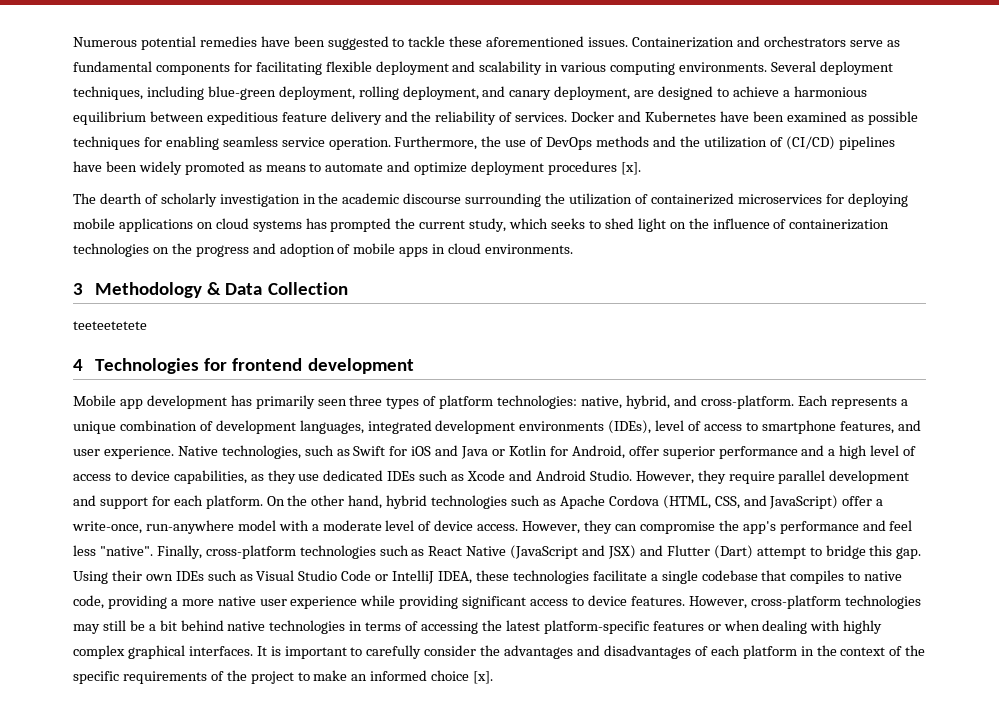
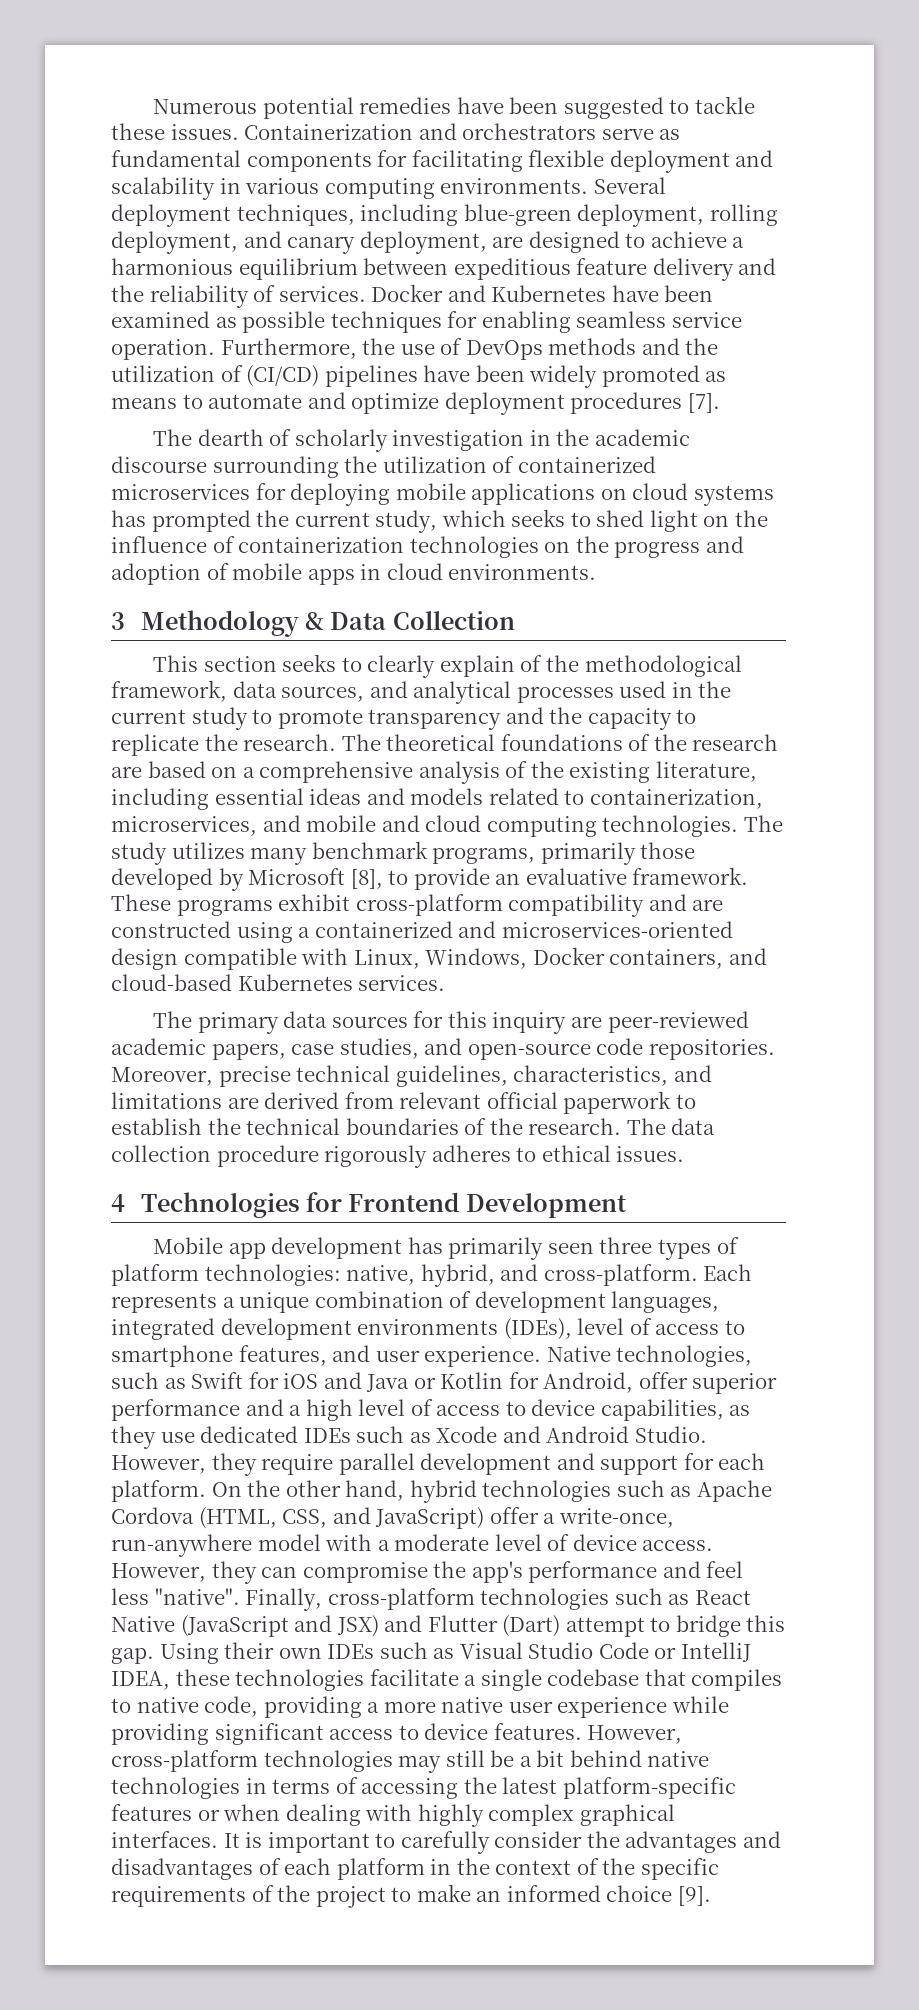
[486,36,585,47] aforementioned -> (165, 131) none
[620,162,641,175] [x]. -> [687,393,720,413] [7].
[73,321,147,330] teeteetetete -> [153,654,742,678] [111,680,732,704] [111,707,697,730] [111,734,779,756] [111,761,757,784] [111,788,763,810] [111,815,783,837] [111,841,696,865] [111,867,749,891] [111,894,724,917] [111,921,733,943] [111,947,767,970] [111,974,446,991] [153,1011,749,1034] [111,1038,775,1060] [111,1065,712,1087] [111,1091,696,1114] [111,1118,716,1135] [111,1145,685,1168] This section seeks to clearly explain of the methodological framework, data sources, and analytical processes used in the current study to promote transparency and the capacity to replicate the research. The theoretical foundations of the research are based on a comprehensive analysis of the existing literature, including essential ideas and models related to containerization, microservices, and mobile and cloud computing technologies. The study utilizes many benchmark programs, primarily those developed by Microsoft [8], to provide an evaluative framework. These programs exhibit cross-platform compatibility and are constructed using a containerized and microservices-oriented design compatible with Linux, Windows, Docker containers, and cloud-based Kubernetes services. // The primary data sources for this inquiry are peer-reviewed academic papers, case studies, and open-source code repositories. Moreover, precise technical guidelines, characteristics, and limitations are derived from relevant official paperwork to establish the technical boundaries of the research. The data collection procedure rigorously adheres to ethical issues.
[232,358,414,374] frontend development -> [348,1192,627,1218] Frontend Development
[473,671,494,684] [x]. -> [677,1886,711,1906] [9].

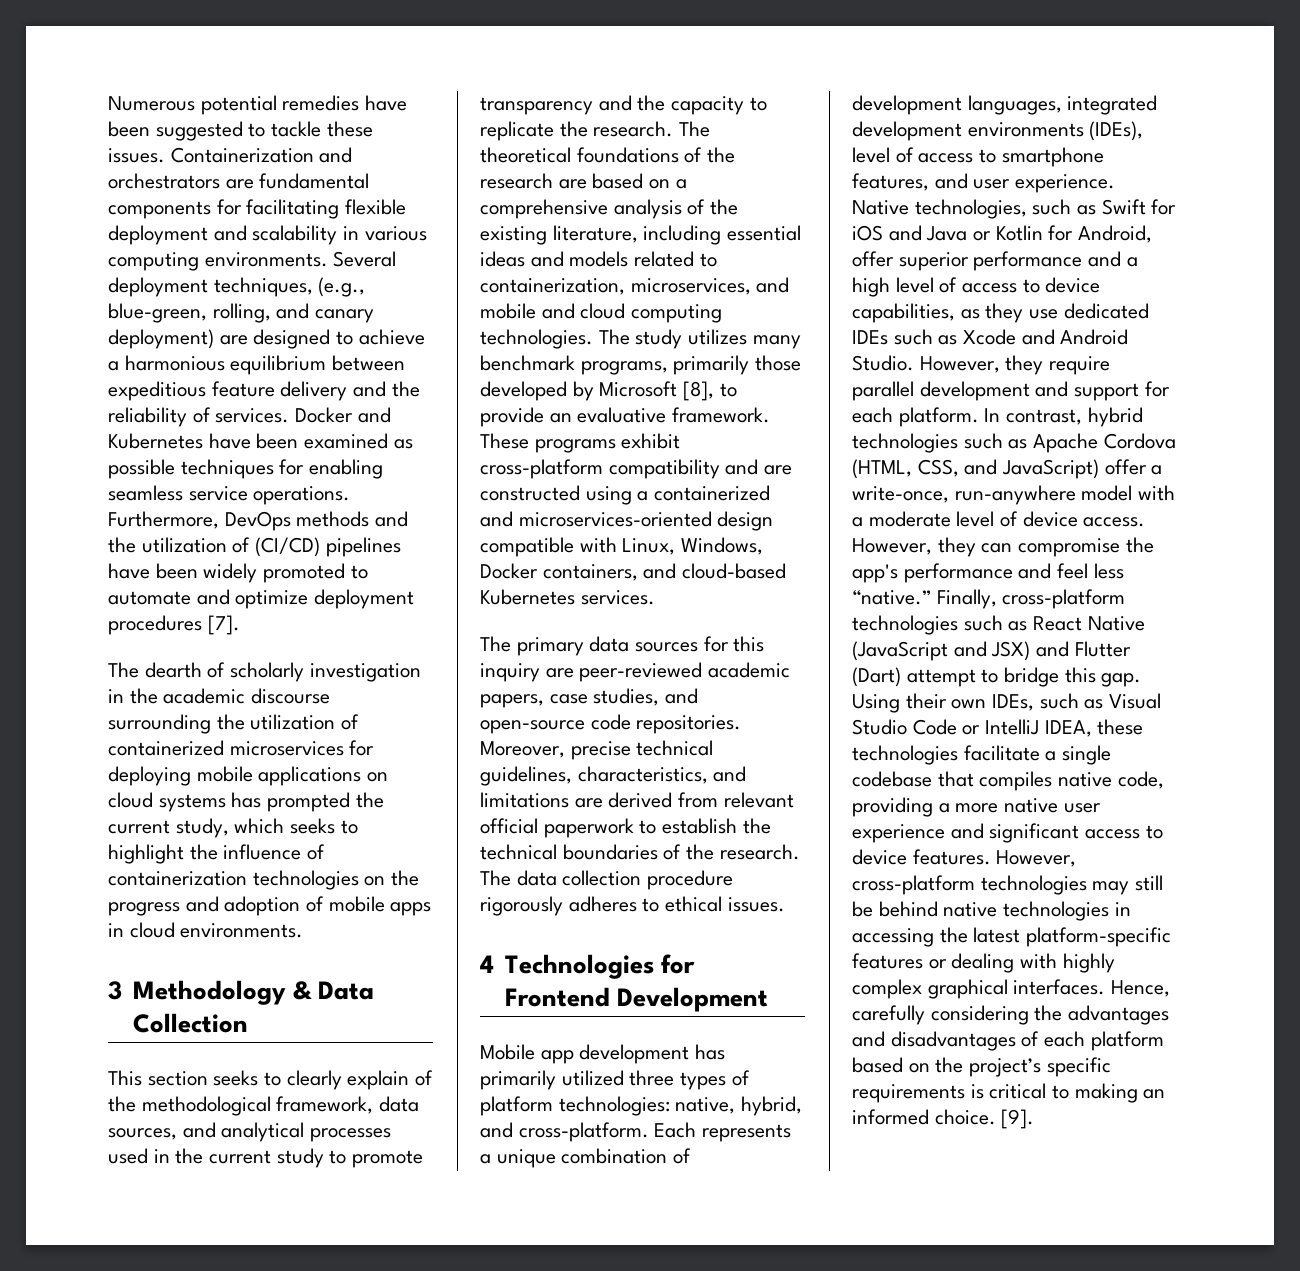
[601,128,681,140] serve as -> [225,179,254,189] are
[360,204,778,227] [111,231,238,254] including blue-green deployment, rolling deployment, -> [318,277,366,297] [108,303,271,323] (e.g., blue-green, rolling,
[359,231,487,254] deployment, -> [108,329,214,349] deployment)
[111,338,463,360] operation. Furthermore, the use of -> [253,486,351,505] [108,511,219,529] operations. Furthermore,
[705,371,727,382] [111,397,177,409] as means -> (346, 573) none
[596,510,730,532] shed light on -> [108,844,184,864] highlight
[547,1242,594,1254] seen -> [561,1070,624,1086] utilized
[211,1480,405,1501] On the other hand, -> [984,408,1083,425] In contrast,
[154,1588,240,1605] "native". -> [852,590,931,605] “native.”
[327,1644,375,1659] IDEs -> [992,694,1035,711] IDEs,
[111,1698,131,1713] to -> (1053, 781) none
[671,1696,729,1713] [111,1723,209,1745] while providing -> [950,823,984,839] and
[519,1750,565,1767] a bit -> (873, 909) none
[272,1777,358,1794] terms of -> (1131, 909) none
[223,1804,281,1821] when -> (947, 964) none
[223,1831,583,1854] It is important to carefully consider -> [1111,980,1171,997] [852,1005,1029,1025] Hence, carefully considering
[430,1858,719,1880] [111,1884,471,1908] in the context of the specific requirements of the project to make -> [852,1057,1111,1077] [852,1083,1138,1103] based on the project’s specific requirements is critical to making
[606,1885,673,1902] choice -> [934,1109,996,1125] choice.

